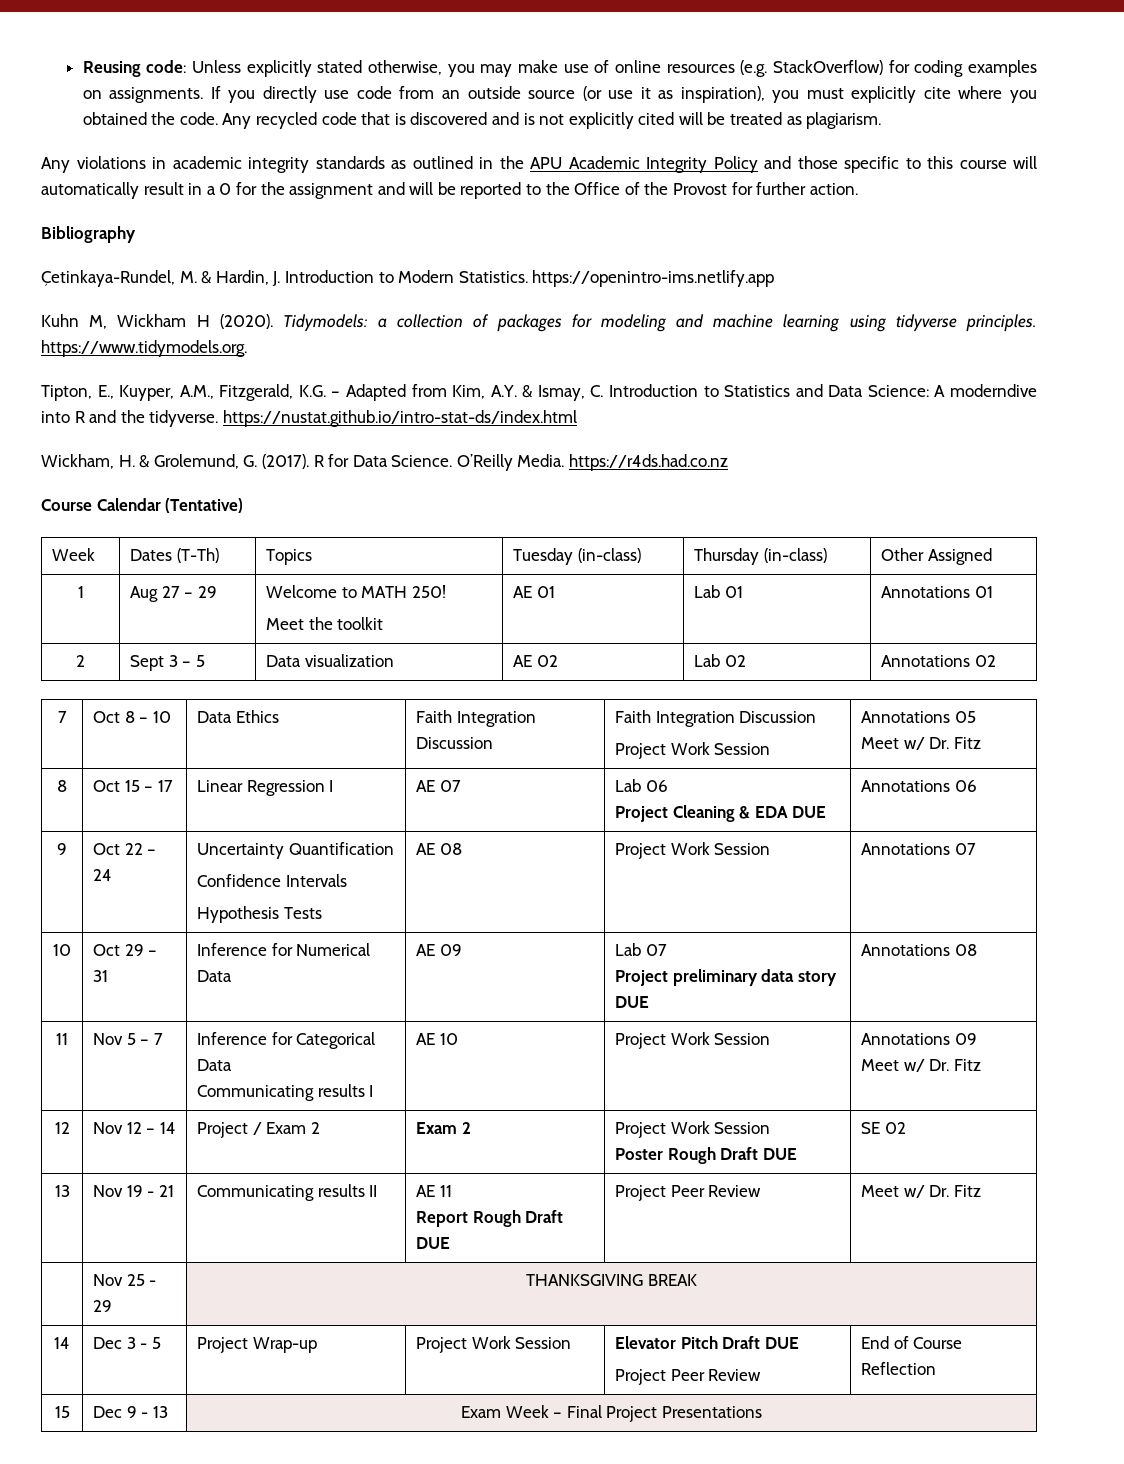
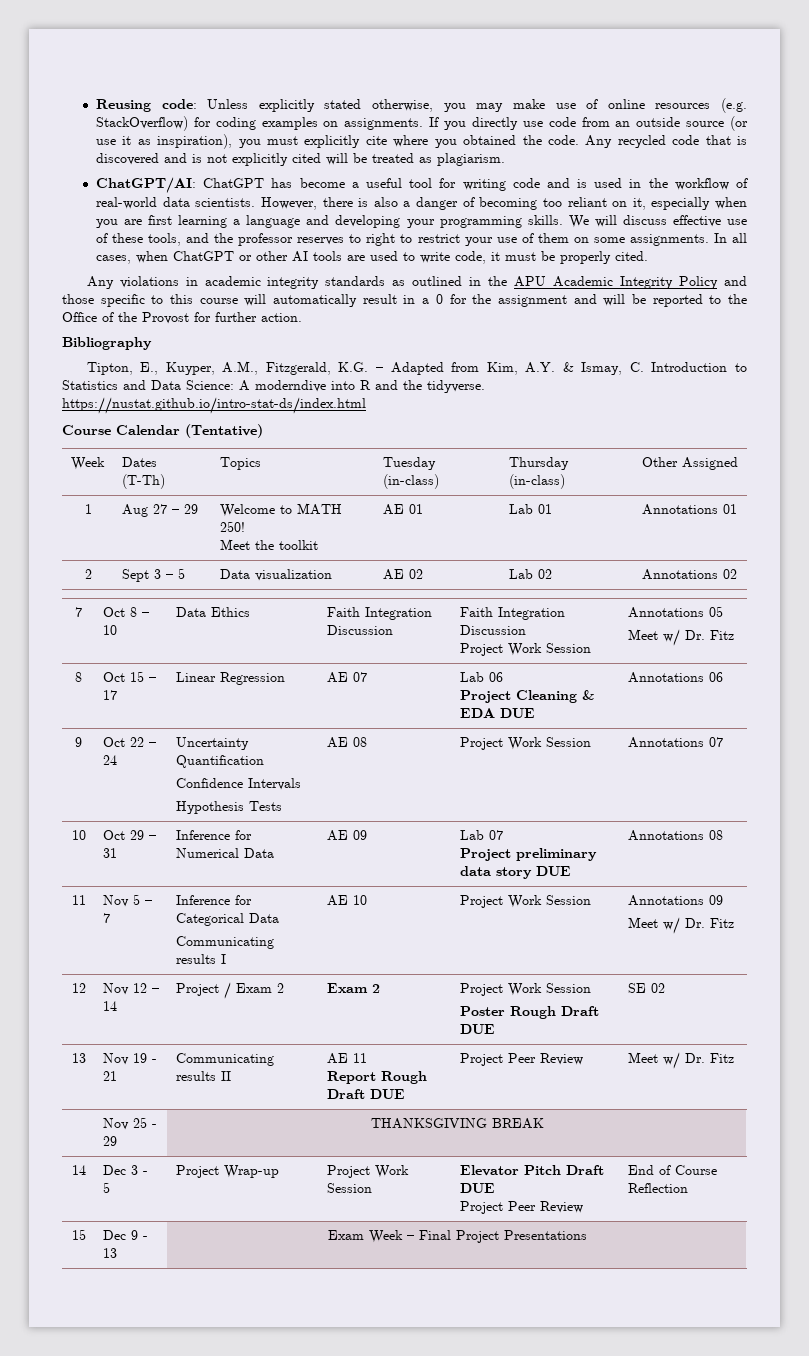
(882, 120) none -> [96,177,748,193] [96,197,747,210] [96,215,748,228] [96,233,747,246] [96,251,649,264] // ChatGPT/AI: ChatGPT has become a useful tool for writing code and is used in the workflow of real-world data scientists. However, there is also a danger of becoming too reliant on it, especially when you are first learning a language and developing your programming skills. We will discuss effective use of these tools, and the professor reserves to right to restrict your use of them on some assignments. In all cases, when ChatGPT or other AI tools are used to write code, it must be properly cited.
[41,270,775,287] [41,314,1037,332] [41,340,247,357] // Çetinkaya-Rundel, M. & Hardin, J. Introduction to Modern Statistics. https://openintro-ims.netlify.app // Kuhn M, Wickham H (2020). Tidymodels: a collection of packages for modeling and machine learning using tidyverse principles. https://www.tidymodels.org. -> (152, 343) none
[41,454,729,471] // Wickham, H. & Grolemund, G. (2017). R for Data Science. O’Reilly Media. https://r4ds.had.co.nz -> (366, 405) none
[329,780,334,792] I -> (285, 678) none

